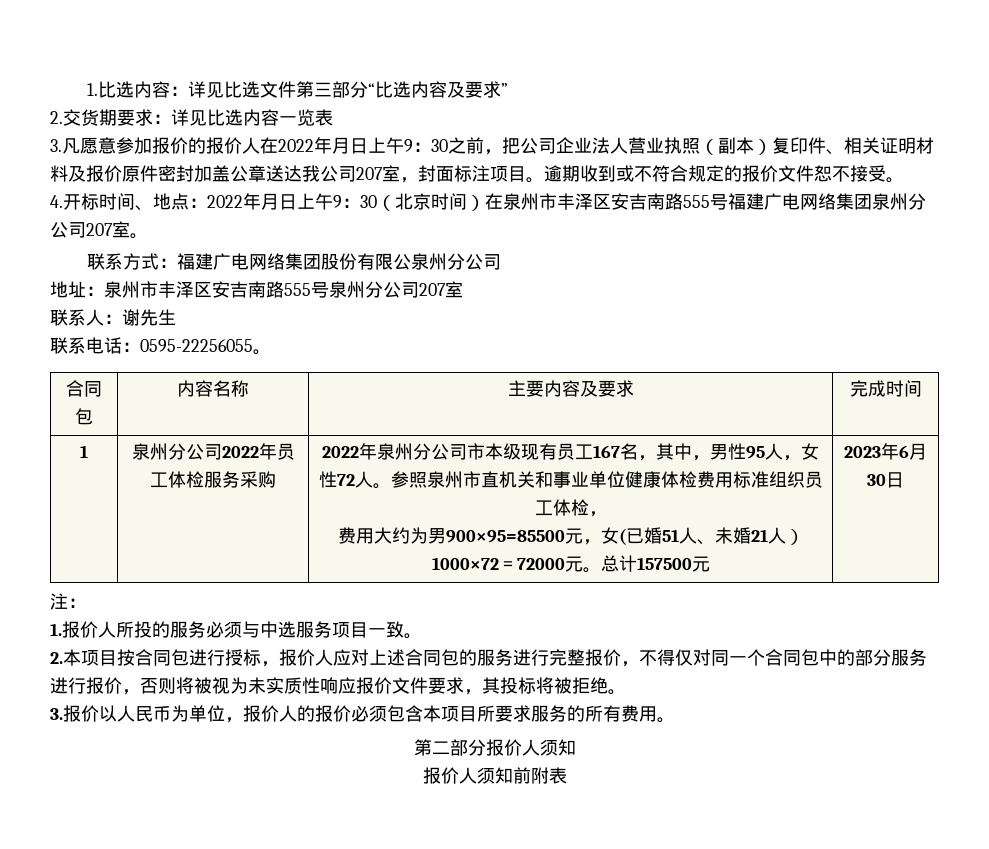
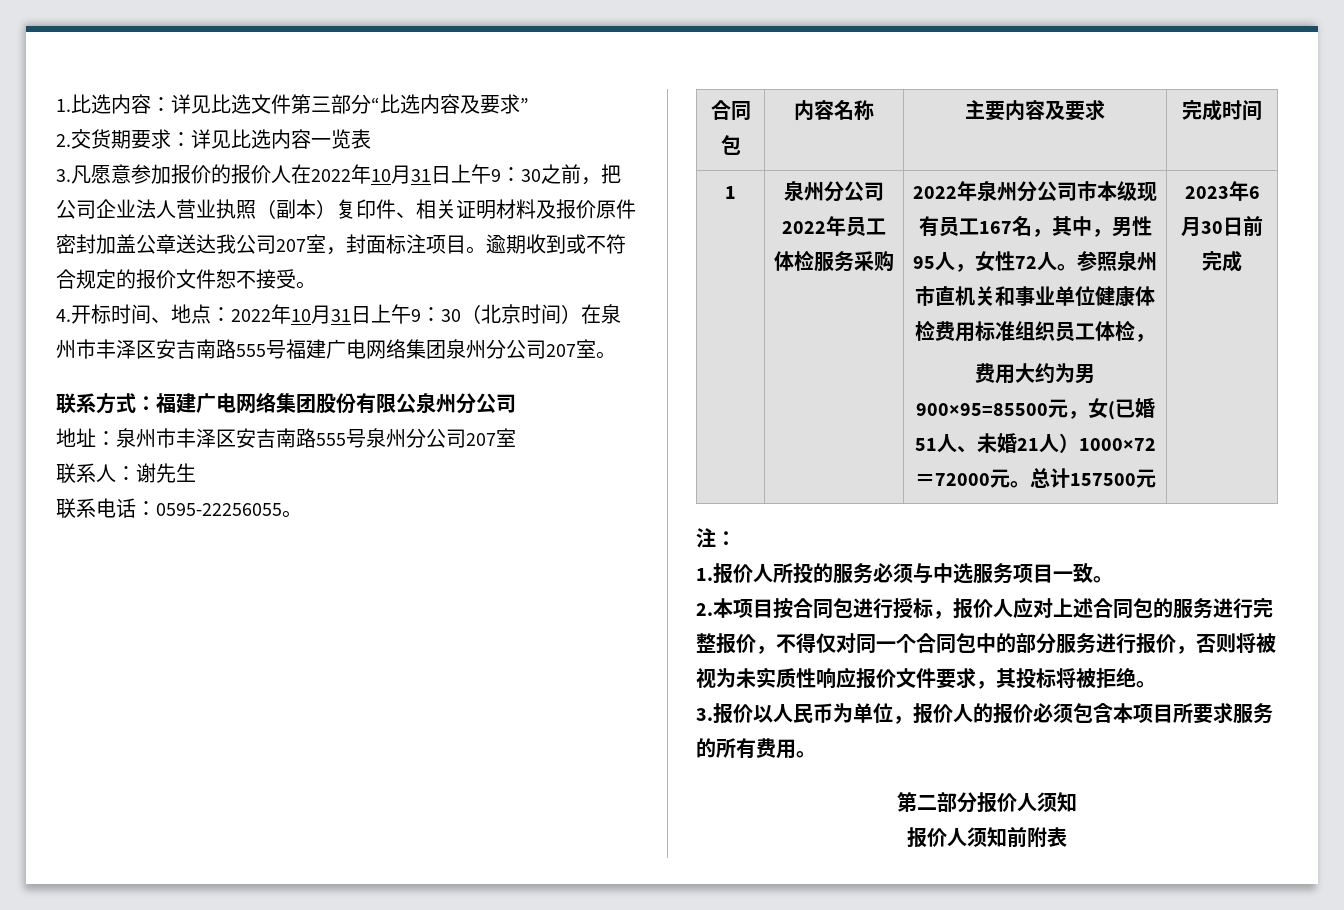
[332,137,350,154] 月 -> [371,165,431,184] 10月31
[261,193,279,210] 月 -> [291,305,351,324] 10月31
(904, 480) none -> [1243,216,1263,237] [1202,250,1242,272] 前完成

